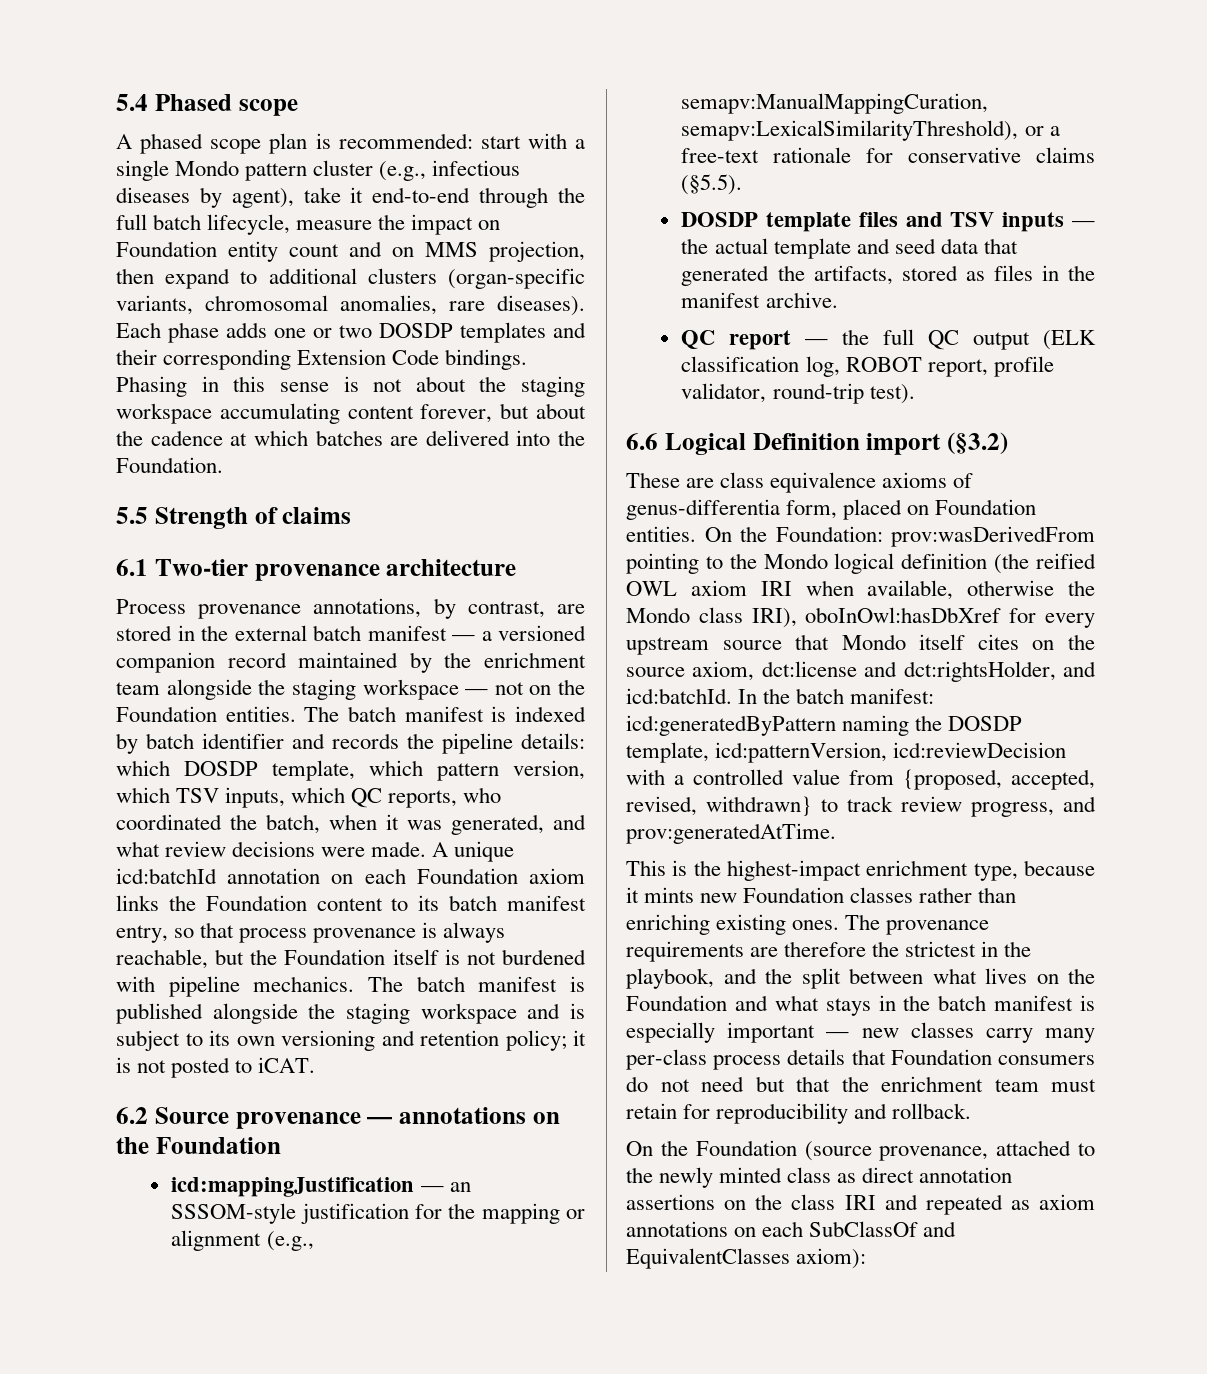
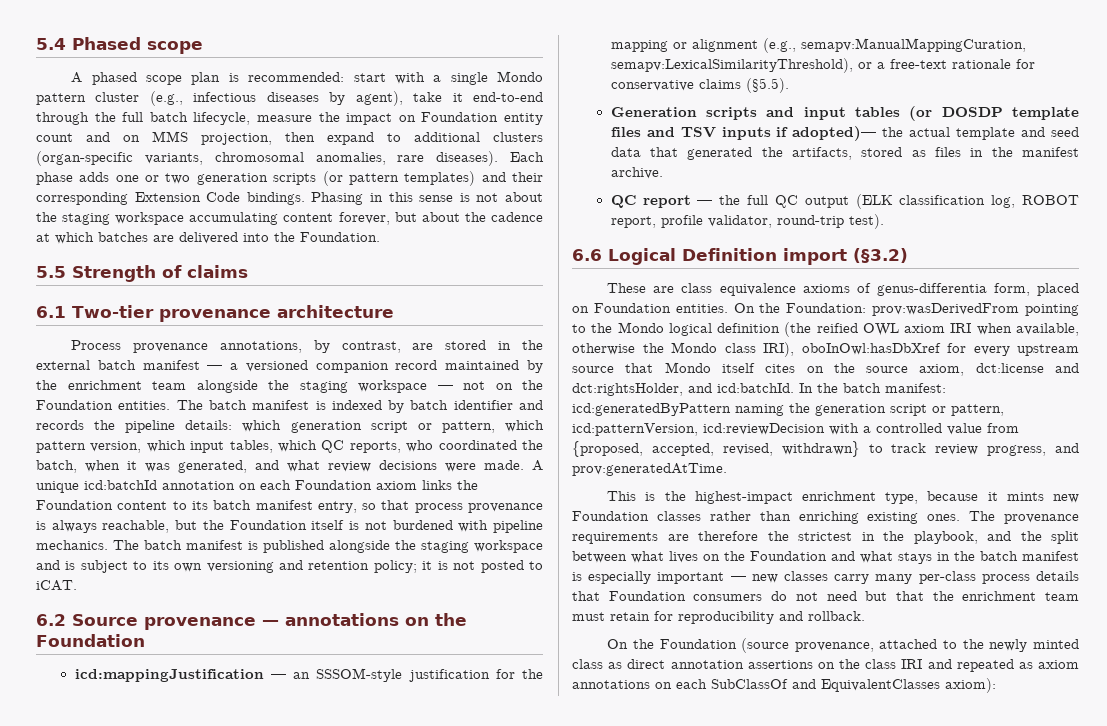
[379,322,546,343] DOSDP templates -> [196,171,476,186] generation scripts (or pattern templates)
[184,760,355,781] DOSDP template, -> [290,421,495,433] generation script or pattern,
[176,787,286,808] TSV inputs, -> [190,440,273,453] input tables,
(743, 184) none -> [610,106,933,121] Generation scripts and input tables (or
[1072,221,1095,227] — -> [776,126,877,141] if adopted)—
[948,716,1023,731] [626,742,709,763] DOSDP template, -> [815,404,1004,416] generation script or pattern,

